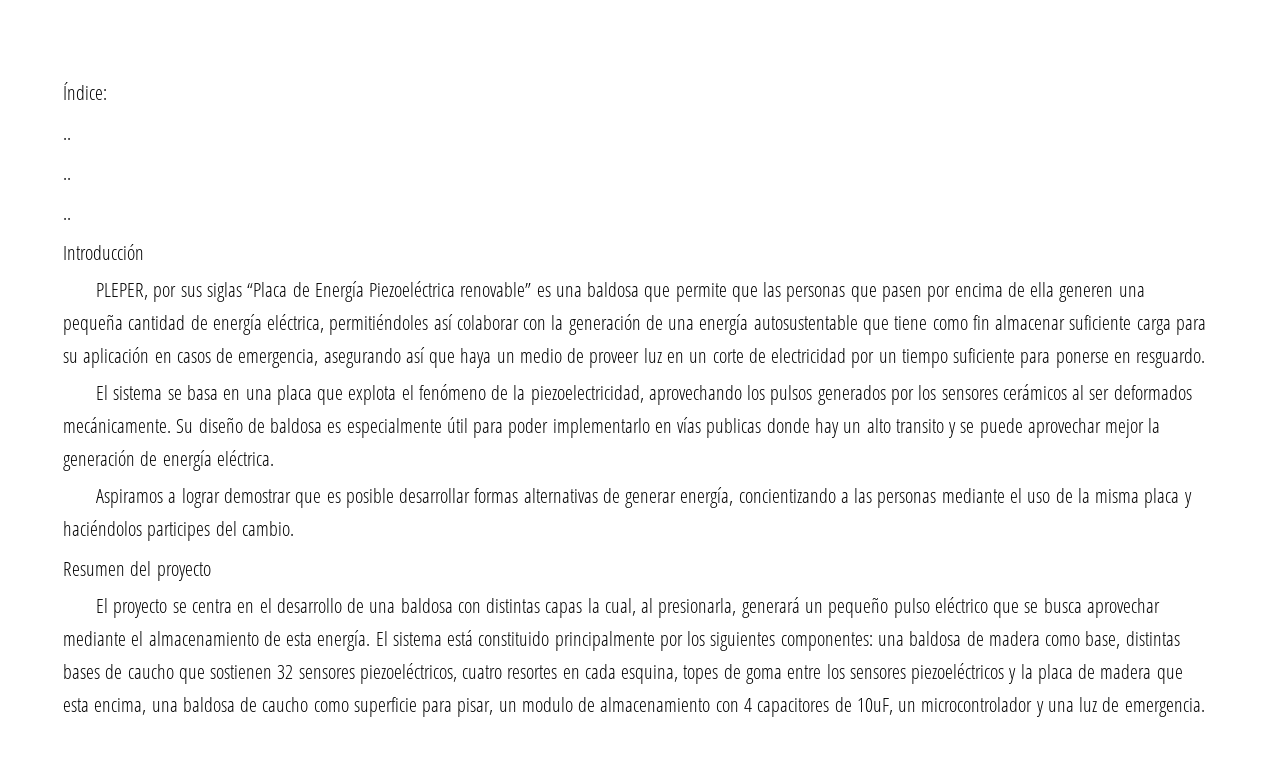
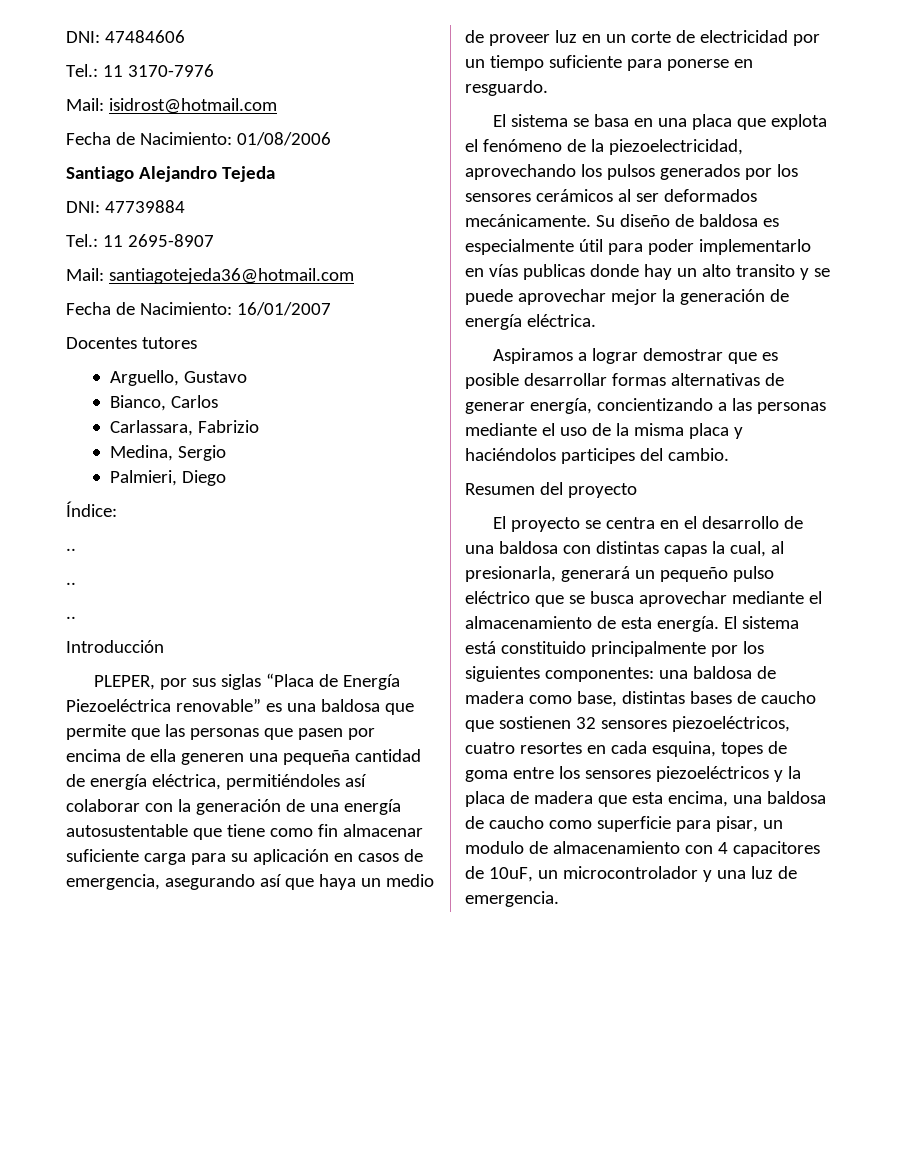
(63, 91) none -> [66,30,185,43] [66,64,214,77] [66,98,277,114] [66,132,331,146] [66,166,275,182] [66,200,185,213] [66,234,214,247] [66,268,354,284] [66,302,331,316] [66,337,197,349] [109,370,247,386] [109,395,218,411] [109,420,259,436] [109,445,226,461] [109,470,226,486] DNI: 47484606 // Tel.: 11 3170-7976 // Mail: isidrost@hotmail.com // Fecha de Nacimiento: 01/08/2006 // Santiago Alejandro Tejeda // DNI: 47739884 // Tel.: 11 2695-8907 // Mail: santiagotejeda36@hotmail.com // Fecha de Nacimiento: 16/01/2007 // Docentes tutores // Arguello, Gustavo // Bianco, Carlos // Carlassara, Fabrizio // Medina, Sergio // Palmieri, Diego //

